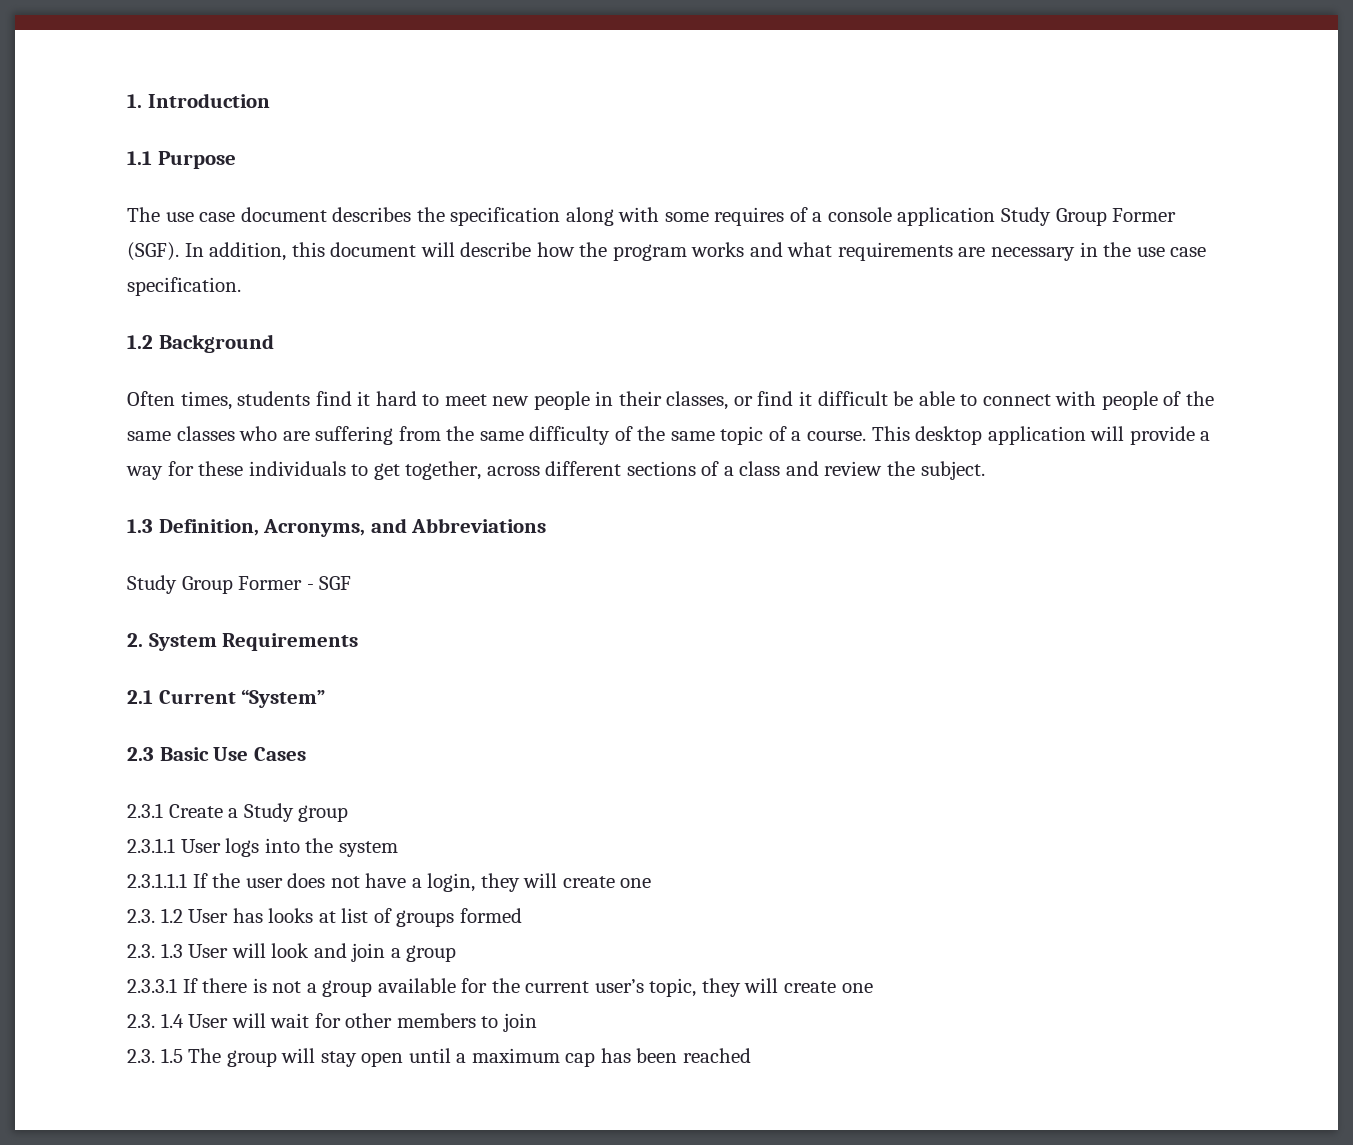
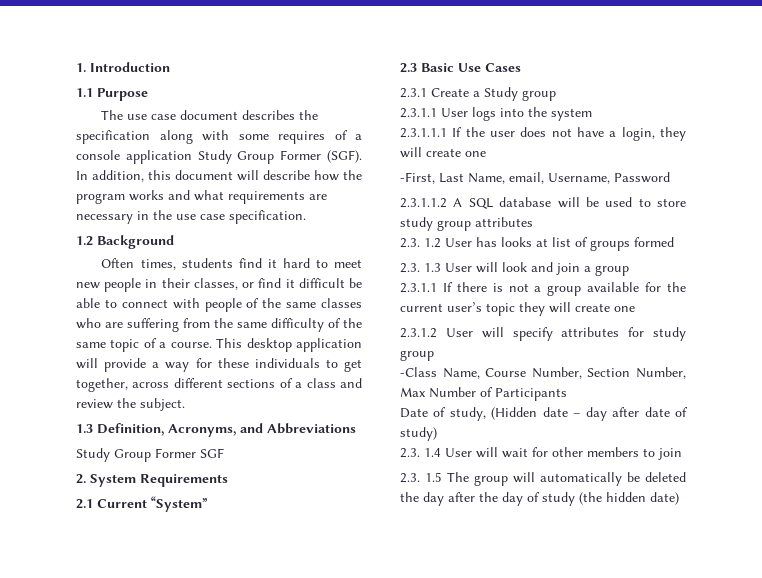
[306,584,314,590] - -> (196, 453) none
(652, 883) none -> [400,172,670,184] [400,197,686,209] [400,217,533,231] // -First, Last Name, email, Username, Password // 2.3.1.1.2 A SQL database will be used to store study group attributes
[127,978,177,993] 2.3.3.1 -> [400,283,437,293] 2.3.1.1
[649,978,873,997] topic, they will create one -> [486,302,635,316] [400,327,686,341] [400,350,434,361] [400,367,686,379] [400,387,567,401] [400,407,688,421] [400,427,437,441] topic they will create one // 2.3.1.2 User will specify attributes for study group // -Class Name, Course Number, Section Number, Max Number of Participants // Date of study, (Hidden date – day after date of study)
[320,1048,751,1067] stay open until a maximum cap has been reached -> [540,472,686,486] [400,492,679,506] automatically be deleted the day after the day of study (the hidden date)

